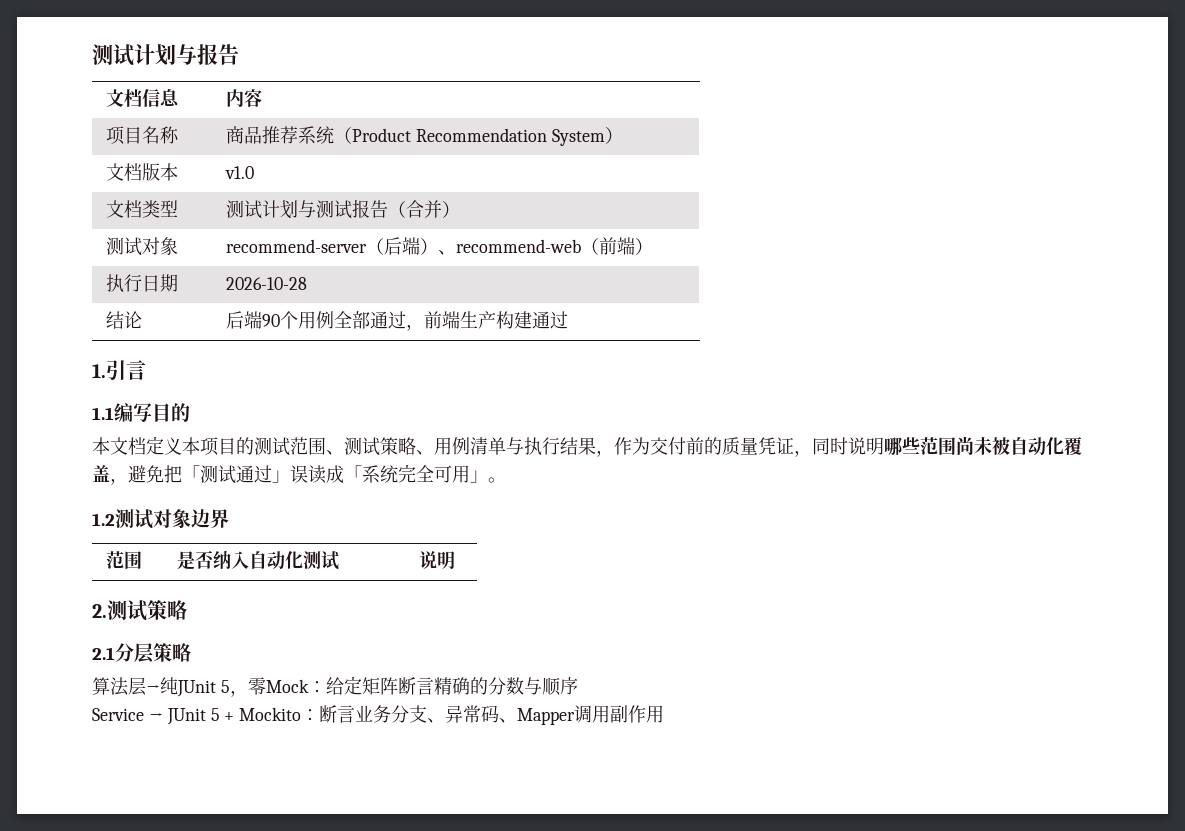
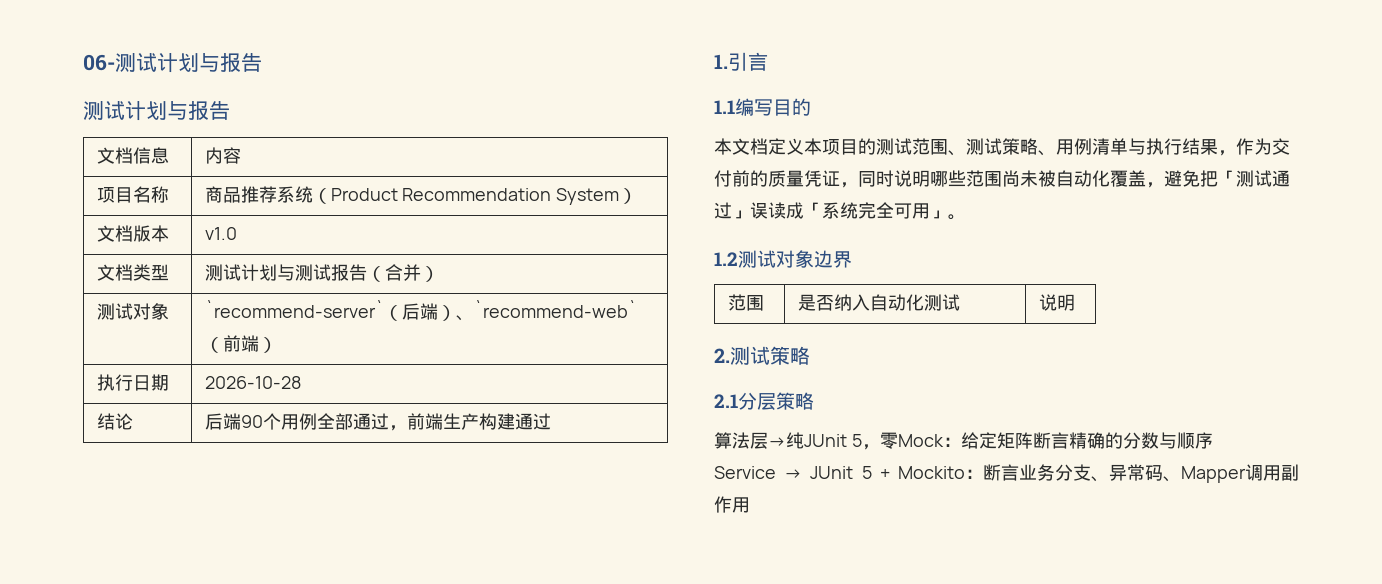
(92, 54) none -> [83,53,262,73] 06-测试计划与报告 //
[226,239,368,253] recommend-server -> [204,300,384,318] `recommend-server`
[456,239,582,253] recommend-web -> [473,300,637,318] `recommend-web`

